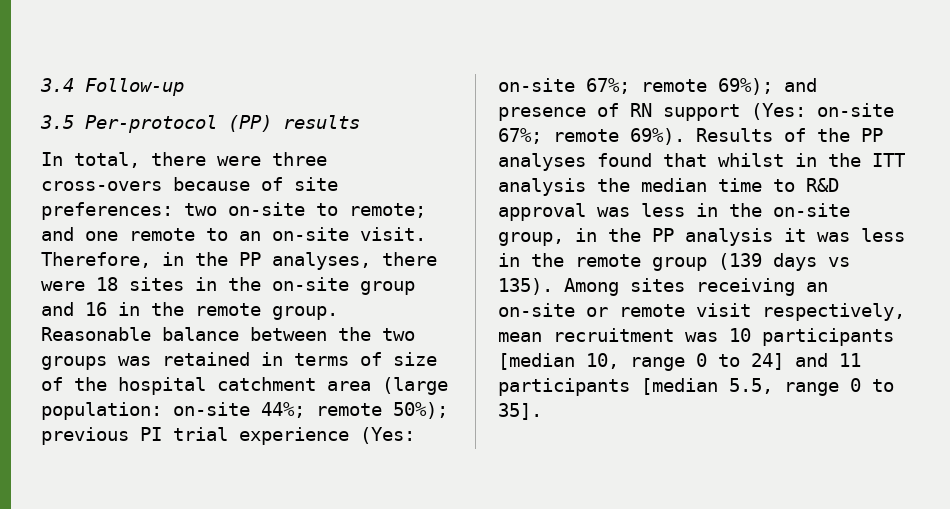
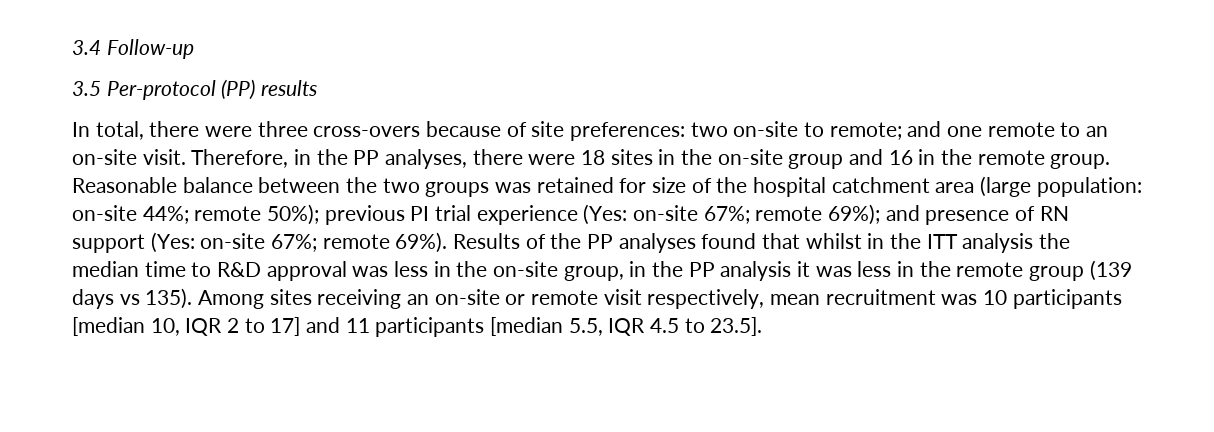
[261,352,382,366] in terms of -> [619,178,647,193] for
[630,353,784,371] range 0 to 24] -> [185,317,301,336] IQR 2 to 17]
[784,378,894,396] [498,403,542,420] range 0 to 35]. -> [608,317,763,336] IQR 4.5 to 23.5].

